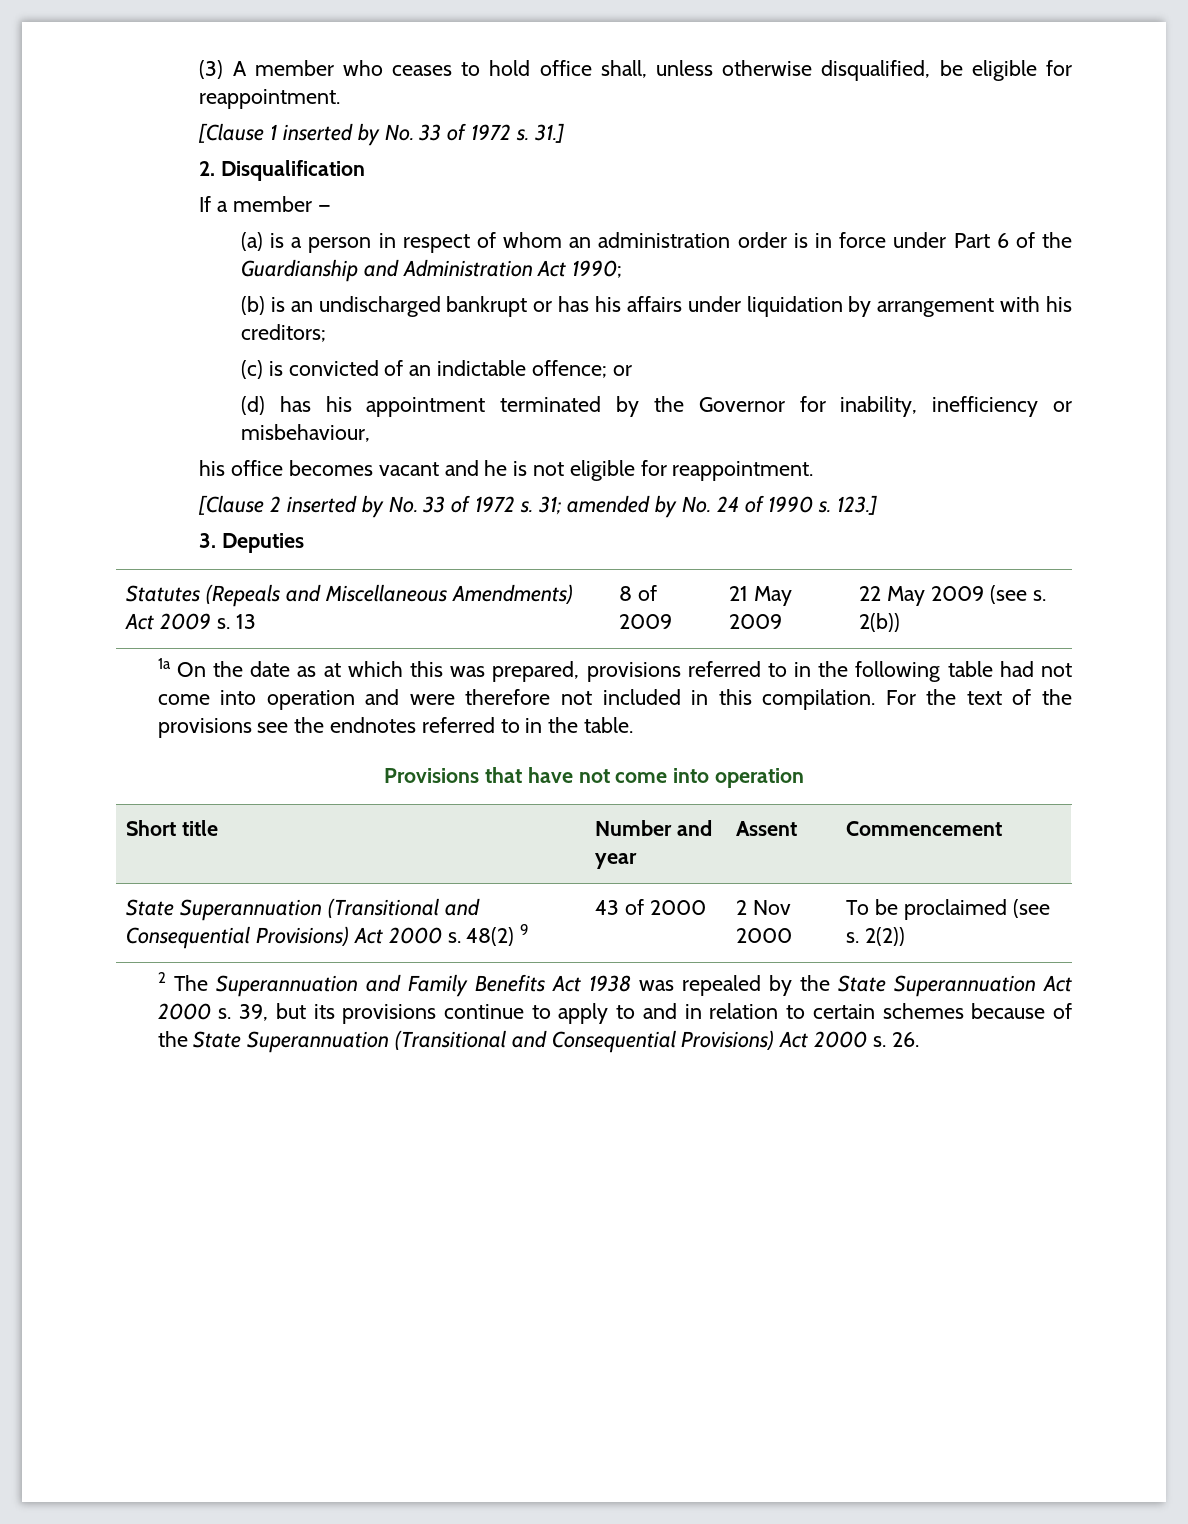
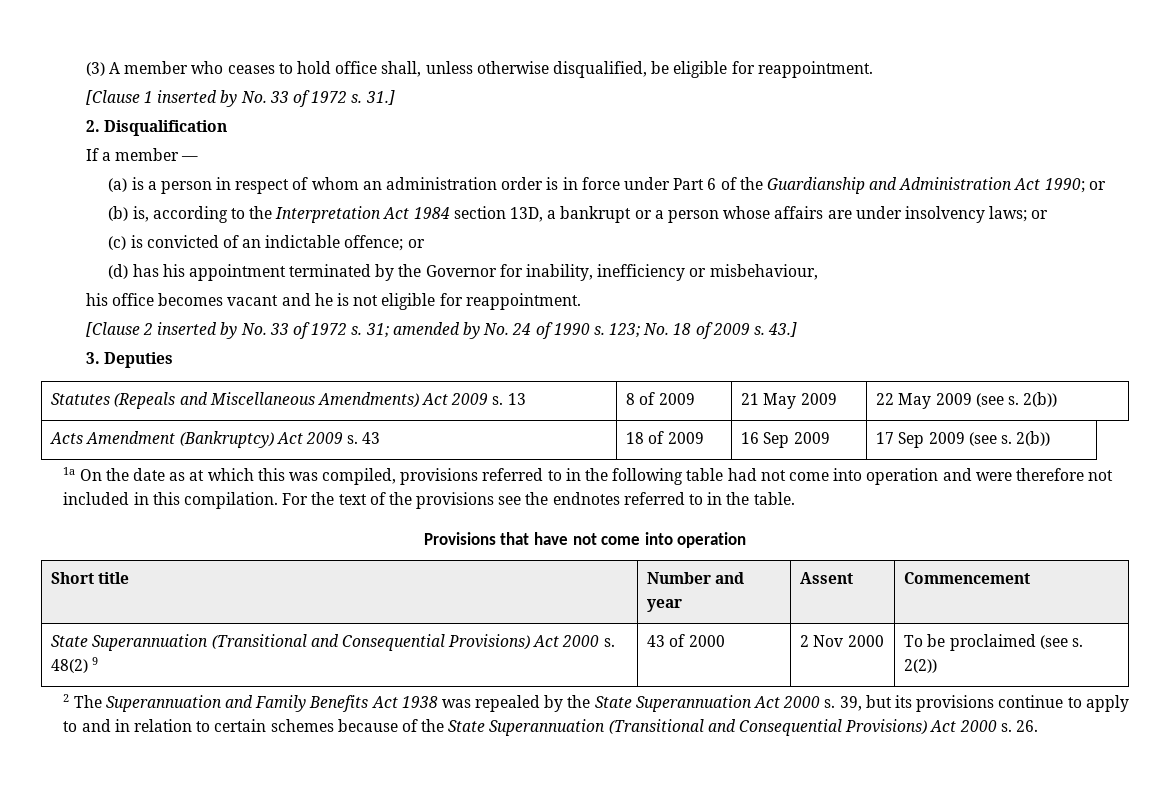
(623, 269) none -> [1088,181,1106,190] or
[270,296,1073,317] [240,324,326,342] is an undischarged bankrupt or has his affairs under liquidation by arrangement with his creditors; -> [132,206,1049,223] is, according to the Interpretation Act 1984 section 13D, a bankrupt or a person whose affairs are under insolvency laws; or
[837,495,878,515] 123.] -> [609,322,798,339] 123; No. 18 of 2009 s. 43.]
(901, 622) none -> [50,431,381,448] [626,431,704,444] [741,432,830,448] [876,431,1051,448] // Acts Amendment (Bankruptcy) Act 2009 s. 43 | 18 of 2009 | 16 Sep 2009 | 17 Sep 2009 (see s. 2(b))
[492,661,580,682] prepared, -> [322,468,397,485] compiled,

